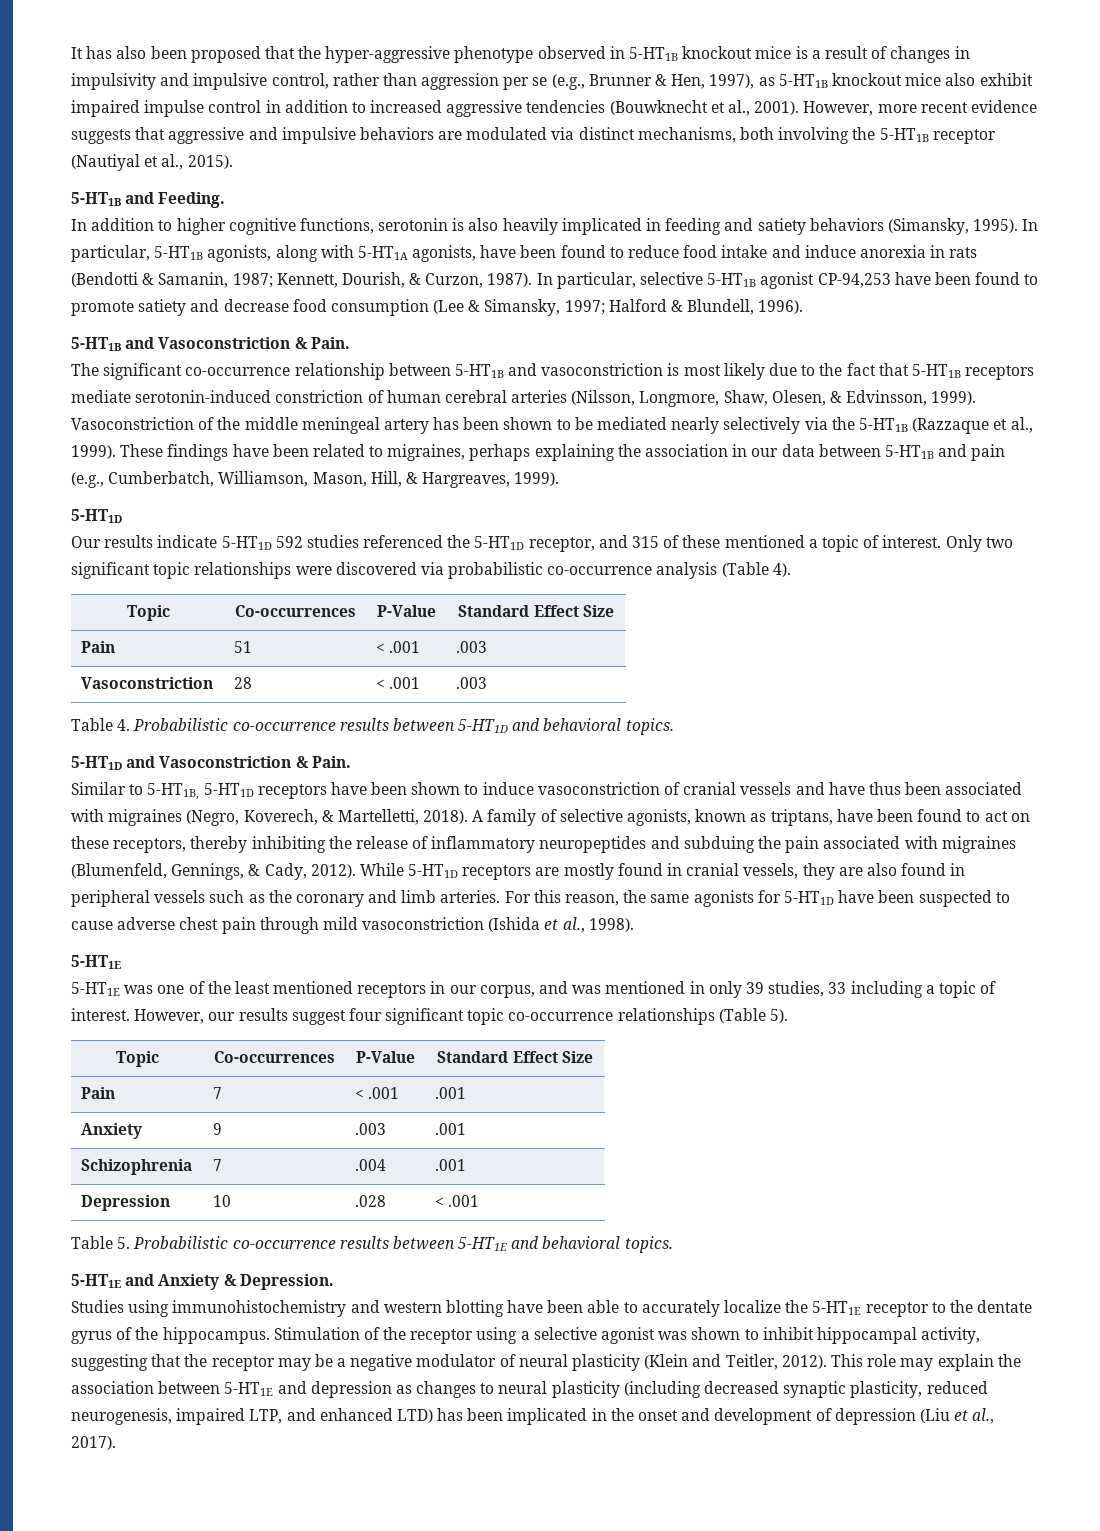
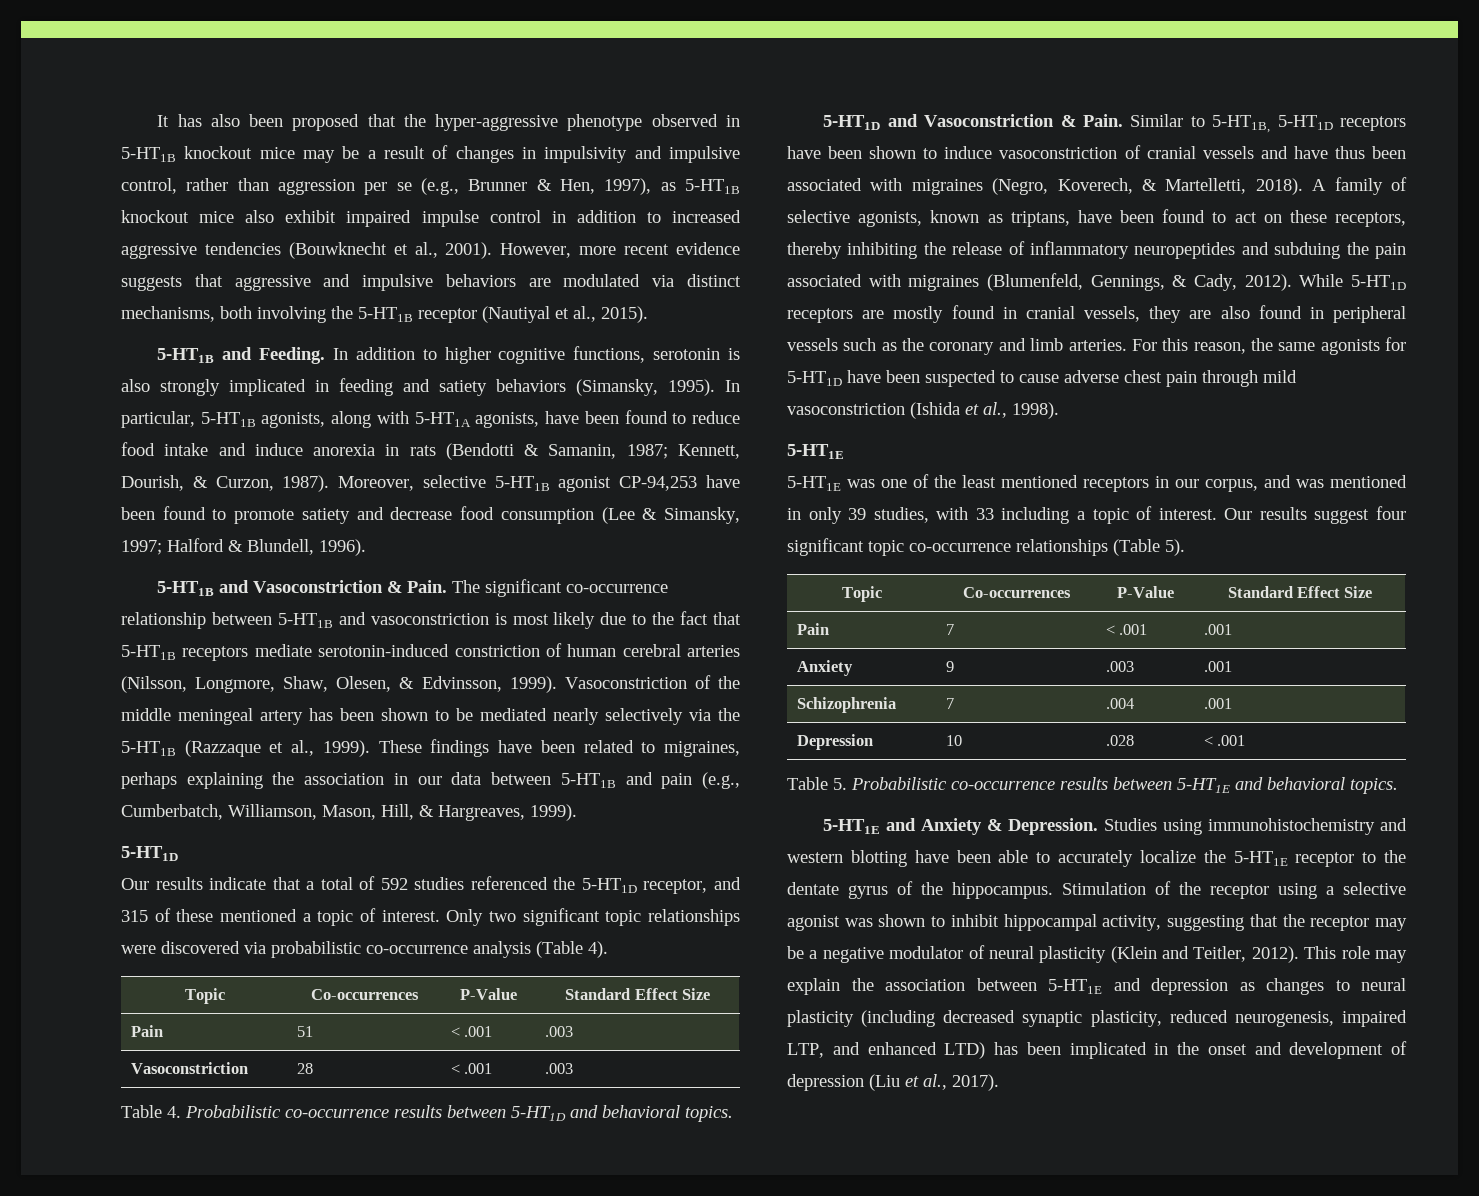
[795,46,808,59] is -> [303,146,360,163] may be
(226, 200) // -> (326, 355) none
[502,218,558,235] heavily -> [160,379,220,396] strongly
[536,272,636,289] In particular, -> [338,476,415,491] Moreover,
(350, 343) // -> (448, 586) none
[221,536,272,550] 5-HT1D -> [272,876,376,890] that a total of
(351, 762) // -> (1124, 120) none
(825, 989) none -> [936,507,969,520] with
[134,1009,236,1024] However, our -> [1224,508,1253,520] Our
(334, 1282) // -> (1099, 826) none

